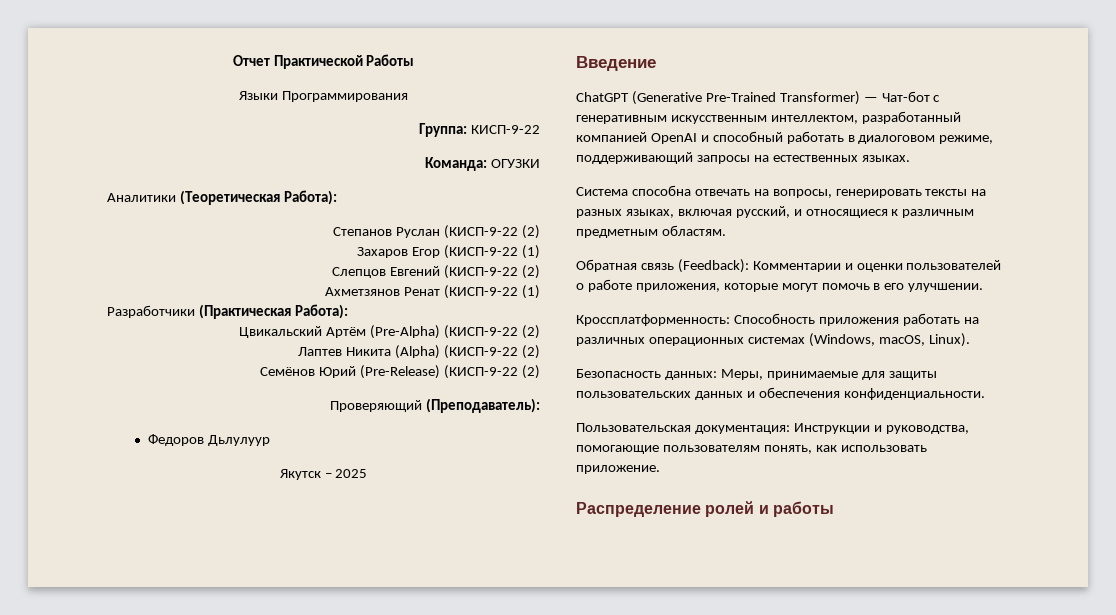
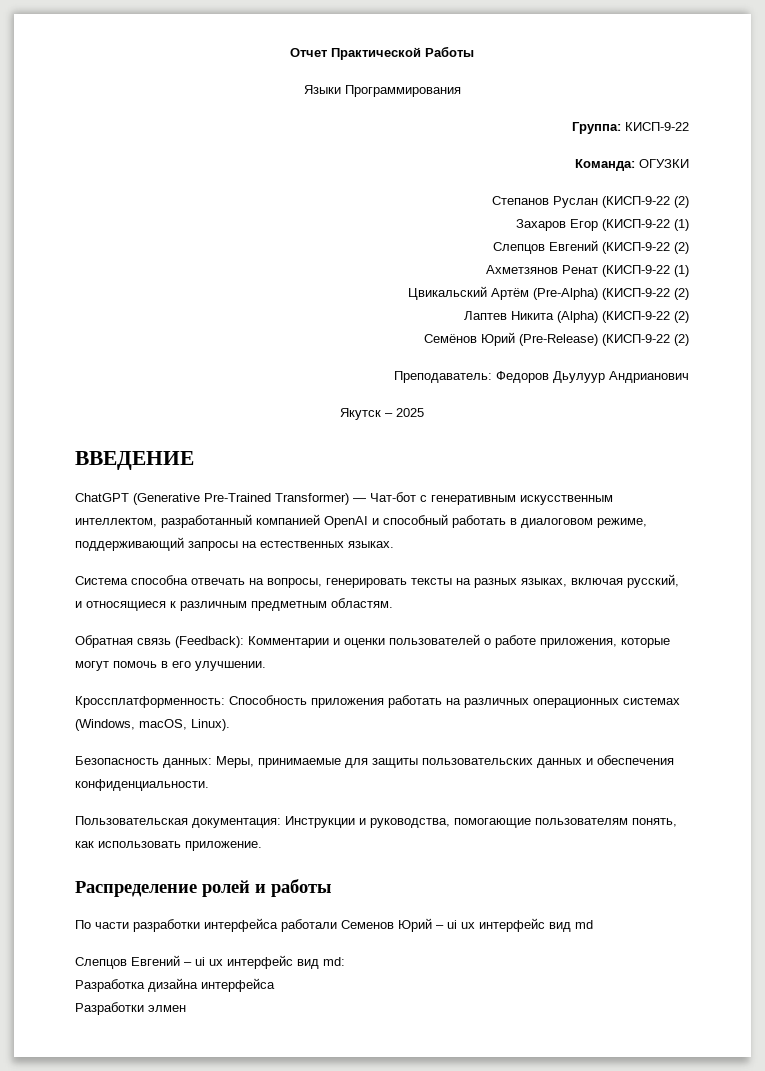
[107,190,337,205] // Аналитики (Теоретическая Работа): -> (689, 163) none
[107,304,348,319] // Разработчики (Практическая Работа): -> (689, 271) none
[330,398,540,413] [147,434,270,446] Проверяющий (Преподаватель): // Федоров Дьлулуур -> [394,371,689,383] Преподаватель: Федоров Дьулуур Андрианович
[576,56,656,71] Введение -> [75,451,194,470] ВВЕДЕНИЕ
(834, 509) none -> [75,918,593,932] [75,955,345,969] [75,978,275,992] [75,1002,186,1015] // По части разработки интерфейса работали Семенов Юрий – ui ux интерфейс вид md // Слепцов Евгений – ui ux интерфейс вид md: // Разработка дизайна интерфейса // Разработки элмен

